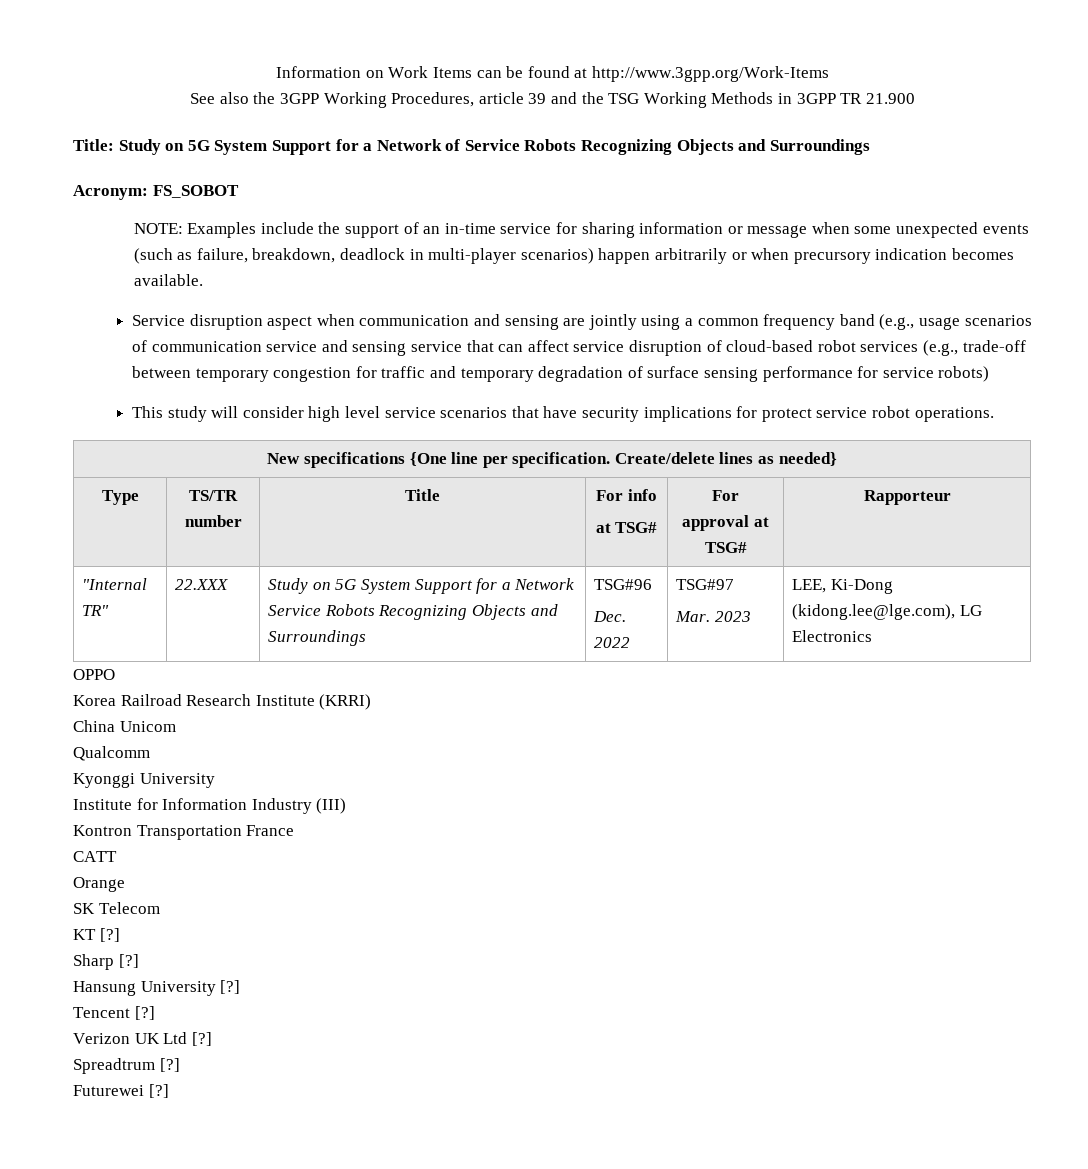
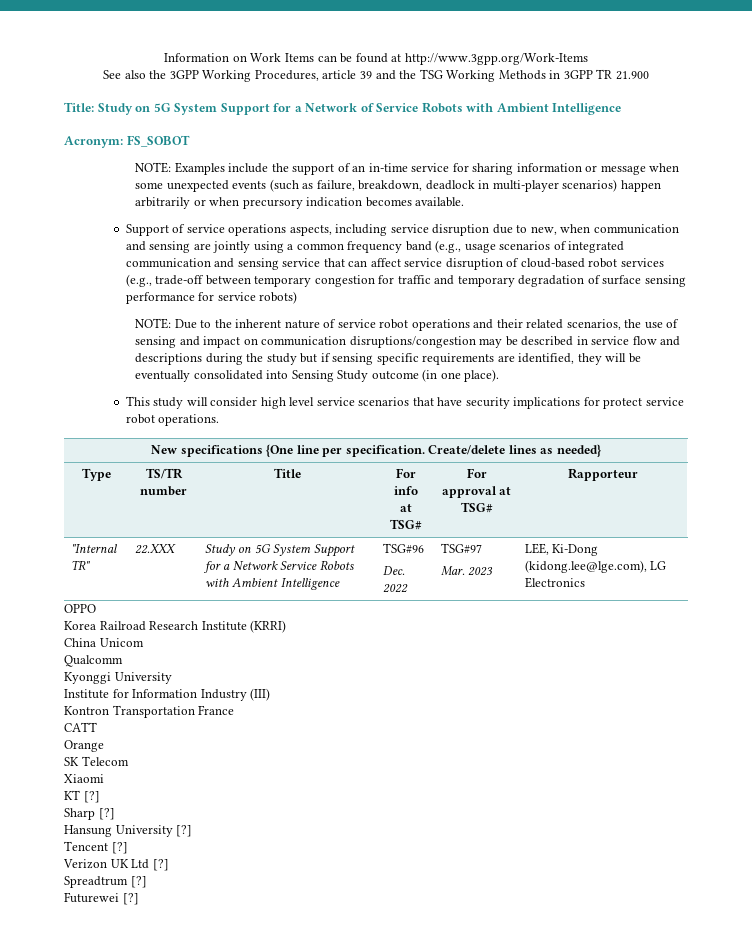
[581,139,870,155] Recognizing Objects and Surroundings -> [466,103,622,115] with Ambient Intelligence
[132,314,313,330] Service disruption aspect -> [125,224,557,236] Support of service operations aspects, including service disruption due to new,
[151,341,318,352] communication service -> [568,241,625,253] [125,258,211,268] integrated communication
(990, 374) none -> [135,318,680,331] [135,336,681,348] [135,353,641,365] [135,369,500,382] // NOTE: Due to the inherent nature of service robot operations and their related scenarios, the use of sensing and impact on communication disruptions/congestion may be described in service flow and descriptions during the study but if sensing specific requirements are identified, they will be eventually consolidated into Sensing Study outcome (in one place).
[378,604,558,620] [268,630,367,646] Recognizing Objects and Surroundings -> [204,578,340,590] with Ambient Intelligence
(160, 908) none -> [64,774,104,783] // Xiaomi

